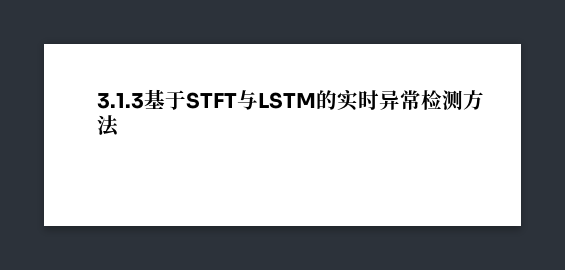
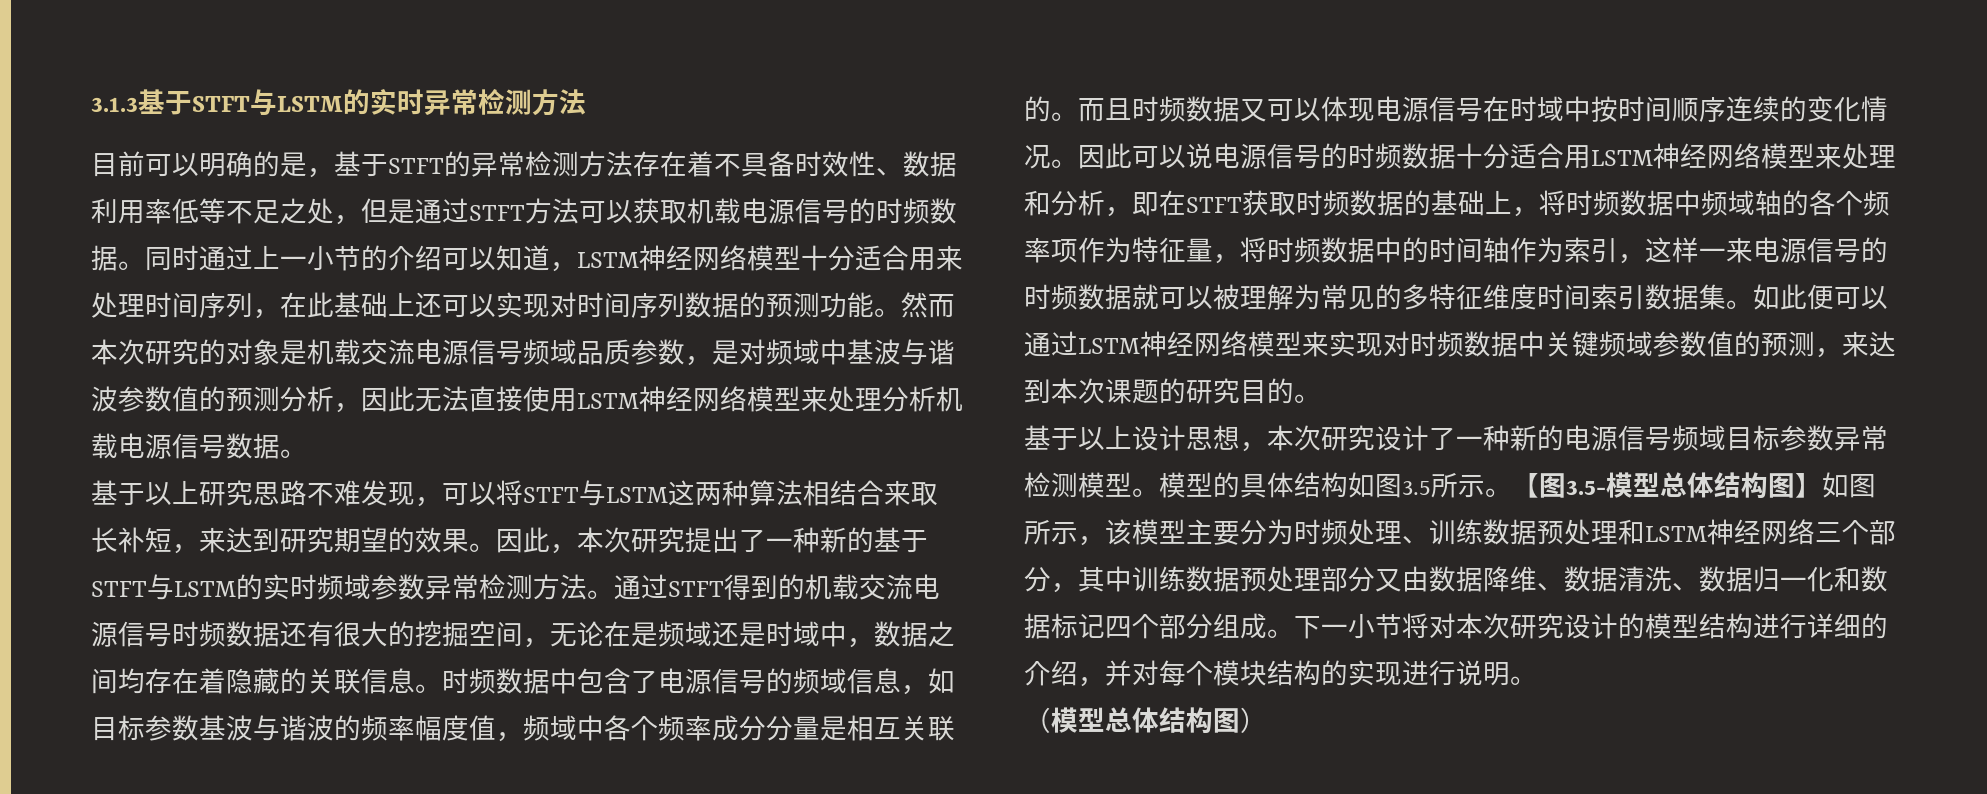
(120, 126) none -> [91,151,957,178] [91,198,957,225] [91,245,963,272] [91,292,955,319] [91,339,955,366] [91,386,963,413] [91,433,307,459] [91,480,938,507] [91,527,928,554] [91,574,940,600] [91,621,955,648] [91,668,955,695] [91,715,955,742] [1024,96,1888,122] [1024,143,1896,169] [1024,190,1890,217] [1024,237,1888,264] [1024,284,1888,310] [1024,331,1896,358] [1024,378,1321,404] [1024,425,1888,452] [1024,472,1876,499] [1024,519,1896,546] [1024,566,1888,593] [1024,613,1888,639] [1024,660,1537,687] [1024,707,1267,734] // 目前可以明确的是，基于STFT的异常检测方法存在着不具备时效性、数据利用率低等不足之处，但是通过STFT方法可以获取机载电源信号的时频数据。同时通过上一小节的介绍可以知道，LSTM神经网络模型十分适合用来处理时间序列，在此基础上还可以实现对时间序列数据的预测功能。然而本次研究的对象是机载交流电源信号频域品质参数，是对频域中基波与谐波参数值的预测分析，因此无法直接使用LSTM神经网络模型来处理分析机载电源信号数据。 // 基于以上研究思路不难发现，可以将STFT与LSTM这两种算法相结合来取长补短，来达到研究期望的效果。因此，本次研究提出了一种新的基于STFT与LSTM的实时频域参数异常检测方法。通过STFT得到的机载交流电源信号时频数据还有很大的挖掘空间，无论在是频域还是时域中，数据之间均存在着隐藏的关联信息。时频数据中包含了电源信号的频域信息，如目标参数基波与谐波的频率幅度值，频域中各个频率成分分量是相互关联的。而且时频数据又可以体现电源信号在时域中按时间顺序连续的变化情况。因此可以说电源信号的时频数据十分适合用LSTM神经网络模型来处理和分析，即在STFT获取时频数据的基础上，将时频数据中频域轴的各个频率项作为特征量，将时频数据中的时间轴作为索引，这样一来电源信号的时频数据就可以被理解为常见的多特征维度时间索引数据集。如此便可以通过LSTM神经网络模型来实现对时频数据中关键频域参数值的预测，来达到本次课题的研究目的。 // 基于以上设计思想，本次研究设计了一种新的电源信号频域目标参数异常检测模型。模型的具体结构如图3.5所示。【图3.5-模型总体结构图】如图所示，该模型主要分为时频处理、训练数据预处理和LSTM神经网络三个部分，其中训练数据预处理部分又由数据降维、数据清洗、数据归一化和数据标记四个部分组成。下一小节将对本次研究设计的模型结构进行详细的介绍，并对每个模块结构的实现进行说明。 // （模型总体结构图）

